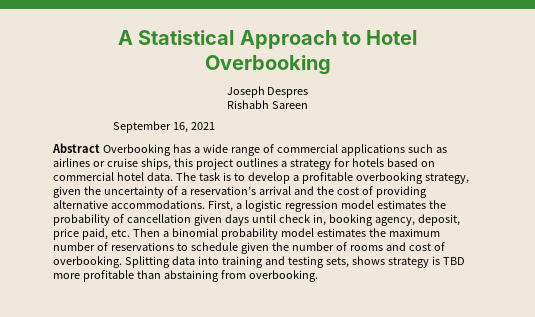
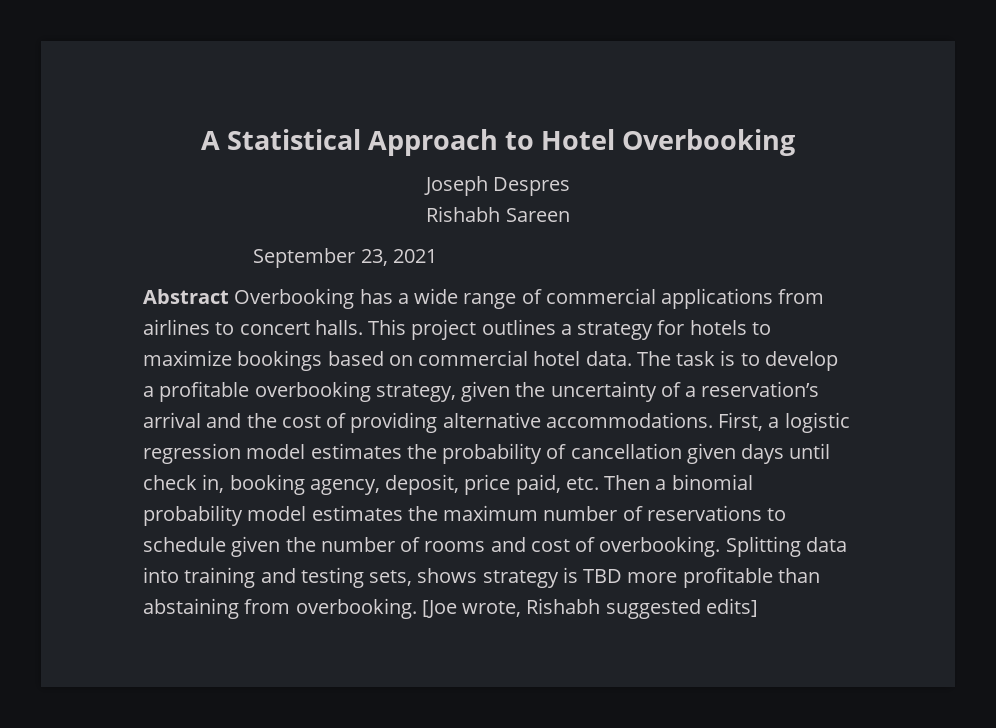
[172,122,188,133] 16, -> [360,249,388,266] 23,
[407,144,447,153] [53,158,193,170] such as airlines or cruise ships, this -> [778,289,825,304] [143,319,407,335] from airlines to concert halls. This
(384, 162) none -> [751,322,771,335] [143,350,323,371] to maximize bookings
(318, 276) none -> [421,598,758,619] [Joe wrote, Rishabh suggested edits]

